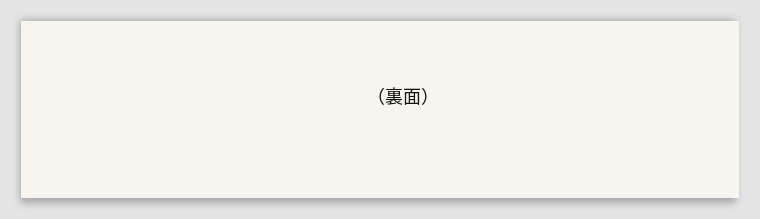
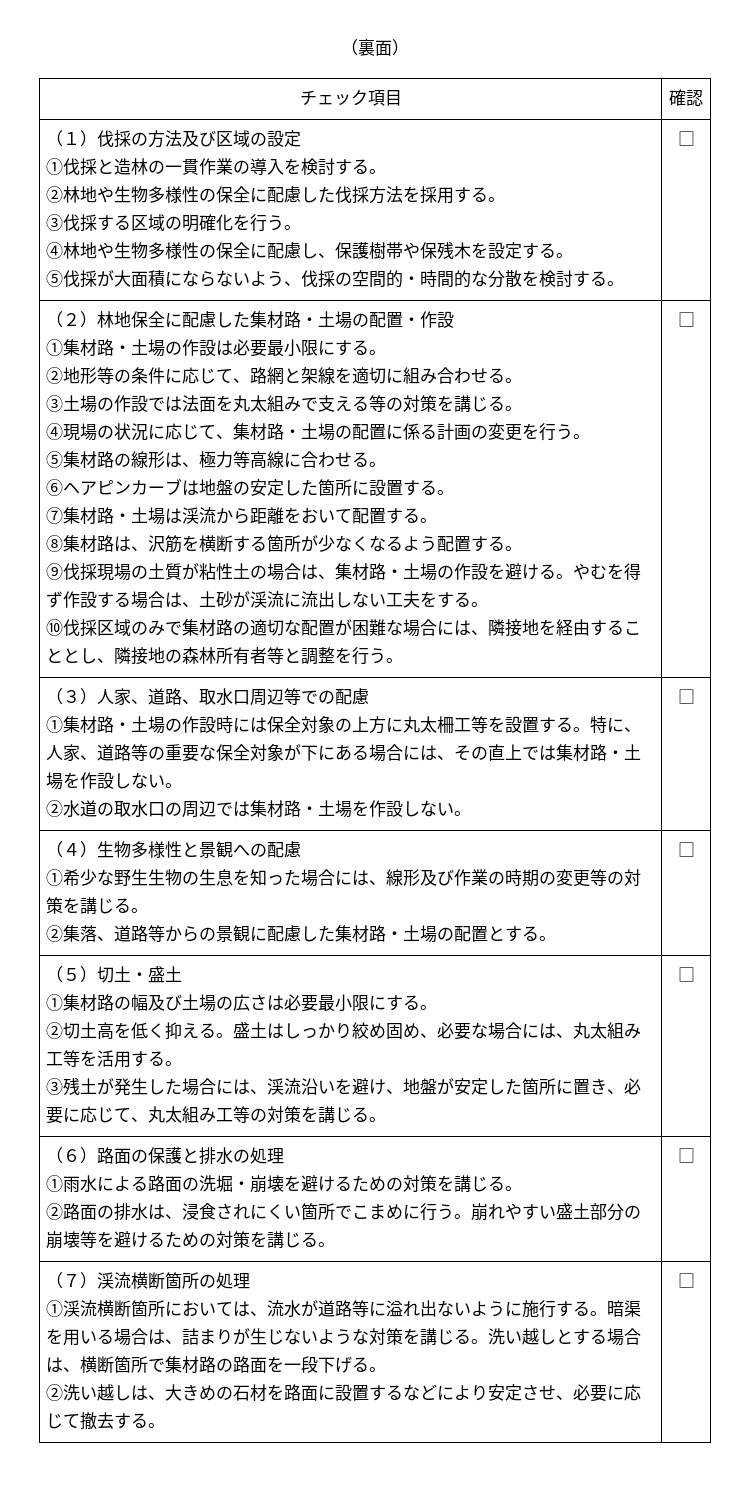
(439, 96) none -> [299,89,402,106] [669,89,703,106] [46,130,302,148] [46,158,387,176] [46,186,506,204] [46,214,302,232] [46,242,574,260] [46,270,625,288] [677,131,695,146] [46,311,455,329] [46,339,387,357] [46,367,523,385] [46,395,523,413] [46,423,591,441] [46,451,387,469] [46,478,455,496] [46,507,438,525] [46,535,523,553] [46,563,642,581] [46,591,489,609] [46,619,642,637] [46,647,404,665] [677,312,695,327] [46,688,370,706] [46,716,642,734] [46,744,642,762] [46,772,183,790] [46,800,472,818] [677,689,695,704] [46,841,302,858] [46,869,642,887] [46,897,149,914] [46,925,557,943] [677,842,695,857] [46,966,183,983] [46,994,438,1012] [46,1022,642,1040] [46,1050,183,1068] [46,1078,642,1096] [46,1106,387,1124] [677,967,695,982] [46,1147,285,1165] [46,1175,523,1193] [46,1203,642,1221] [46,1231,336,1249] [677,1148,695,1163] [46,1272,251,1289] [46,1300,642,1318] [46,1328,642,1346] [46,1356,387,1373] [46,1384,642,1402] [46,1412,166,1430] [677,1273,695,1288] // チェック項目 | 確認 // （１）伐採の方法及び区域の設定 // ①伐採と造林の一貫作業の導入を検討する。 // ②林地や生物多様性の保全に配慮した伐採方法を採用する。 // ③伐採する区域の明確化を行う。 // ④林地や生物多様性の保全に配慮し、保護樹帯や保残木を設定する。 // ⑤伐採が大面積にならないよう、伐採の空間的・時間的な分散を検討する。 | □ // （２）林地保全に配慮した集材路・土場の配置・作設 // ①集材路・土場の作設は必要最小限にする。 // ②地形等の条件に応じて、路網と架線を適切に組み合わせる。 // ③土場の作設では法面を丸太組みで支える等の対策を講じる。 // ④現場の状況に応じて、集材路・土場の配置に係る計画の変更を行う。 // ⑤集材路の線形は、極力等高線に合わせる。 // ⑥ヘアピンカーブは地盤の安定した箇所に設置する。 // ⑦集材路・土場は渓流から距離をおいて配置する。 // ⑧集材路は、沢筋を横断する箇所が少なくなるよう配置する。 // ⑨伐採現場の土質が粘性土の場合は、集材路・土場の作設を避ける。やむを得ず作設する場合は、土砂が渓流に流出しない工夫をする。 // ⑩伐採区域のみで集材路の適切な配置が困難な場合には、隣接地を経由することとし、隣接地の森林所有者等と調整を行う。 | □ // （３）人家、道路、取水口周辺等での配慮 // ①集材路・土場の作設時には保全対象の上方に丸太柵工等を設置する。特に、人家、道路等の重要な保全対象が下にある場合には、その直上では集材路・土場を作設しない。 // ②水道の取水口の周辺では集材路・土場を作設しない。 | □ // （４）生物多様性と景観への配慮 // ①希少な野生生物の生息を知った場合には、線形及び作業の時期の変更等の対策を講じる。 // ②集落、道路等からの景観に配慮した集材路・土場の配置とする。 | □ // （５）切土・盛土 // ①集材路の幅及び土場の広さは必要最小限にする。 // ②切土高を低く抑える。盛土はしっかり絞め固め、必要な場合には、丸太組み工等を活用する。 // ③残土が発生した場合には、渓流沿いを避け、地盤が安定した箇所に置き、必要に応じて、丸太組み工等の対策を講じる。 | □ // （６）路面の保護と排水の処理 // ①雨水による路面の洗堀・崩壊を避けるための対策を講じる。 // ②路面の排水は、浸食されにくい箇所でこまめに行う。崩れやすい盛土部分の崩壊等を避けるための対策を講じる。 | □ // （７）渓流横断箇所の処理 // ①渓流横断箇所においては、流水が道路等に溢れ出ないように施行する。暗渠を用いる場合は、詰まりが生じないような対策を講じる。洗い越しとする場合は、横断箇所で集材路の路面を一段下げる。 // ②洗い越しは、大きめの石材を路面に設置するなどにより安定させ、必要に応じて撤去する。 | □

